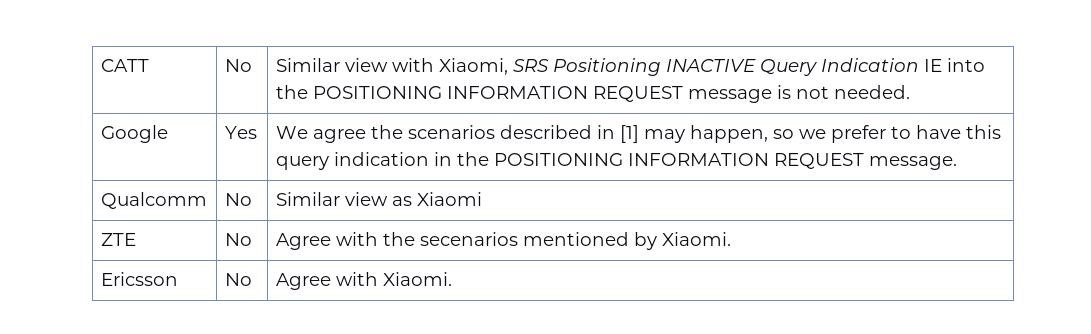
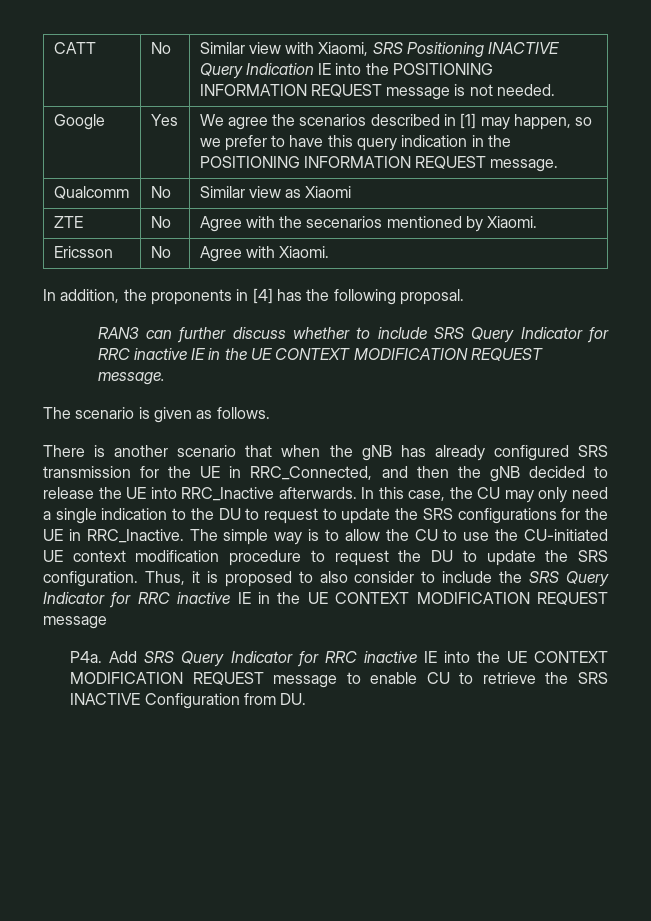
(452, 279) none -> [43,288,464,305] [97,327,610,343] [97,348,544,361] [97,372,165,385] [43,407,270,423] [43,445,609,461] [43,466,609,482] [43,487,609,503] [43,508,608,524] [43,529,608,545] [43,550,609,566] [43,571,609,587] [43,592,609,608] [43,616,107,629] [70,651,608,667] [70,672,609,688] [70,693,307,709] // In addition, the proponents in [4] has the following proposal. // RAN3 can further discuss whether to include SRS Query Indicator for RRC inactive IE in the UE CONTEXT MODIFICATION REQUEST message. // The scenario is given as follows. // There is another scenario that when the gNB has already configured SRS transmission for the UE in RRC_Connected, and then the gNB decided to release the UE into RRC_Inactive afterwards. In this case, the CU may only need a single indication to the DU to request to update the SRS configurations for the UE in RRC_Inactive. The simple way is to allow the CU to use the CU-initiated UE context modification procedure to request the DU to update the SRS configuration. Thus, it is proposed to also consider to include the SRS Query Indicator for RRC inactive IE in the UE CONTEXT MODIFICATION REQUEST message // P4a. Add SRS Query Indicator for RRC inactive IE into the UE CONTEXT MODIFICATION REQUEST message to enable CU to retrieve the SRS INACTIVE Configuration from DU.

